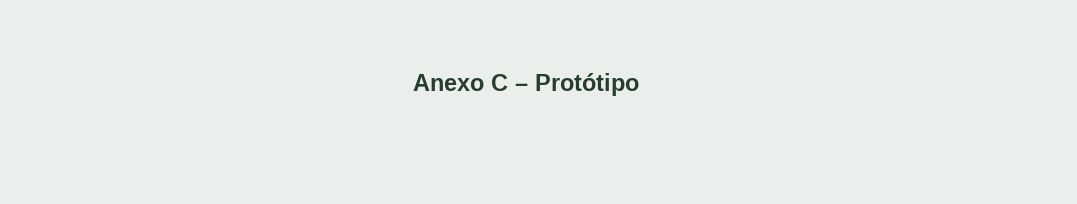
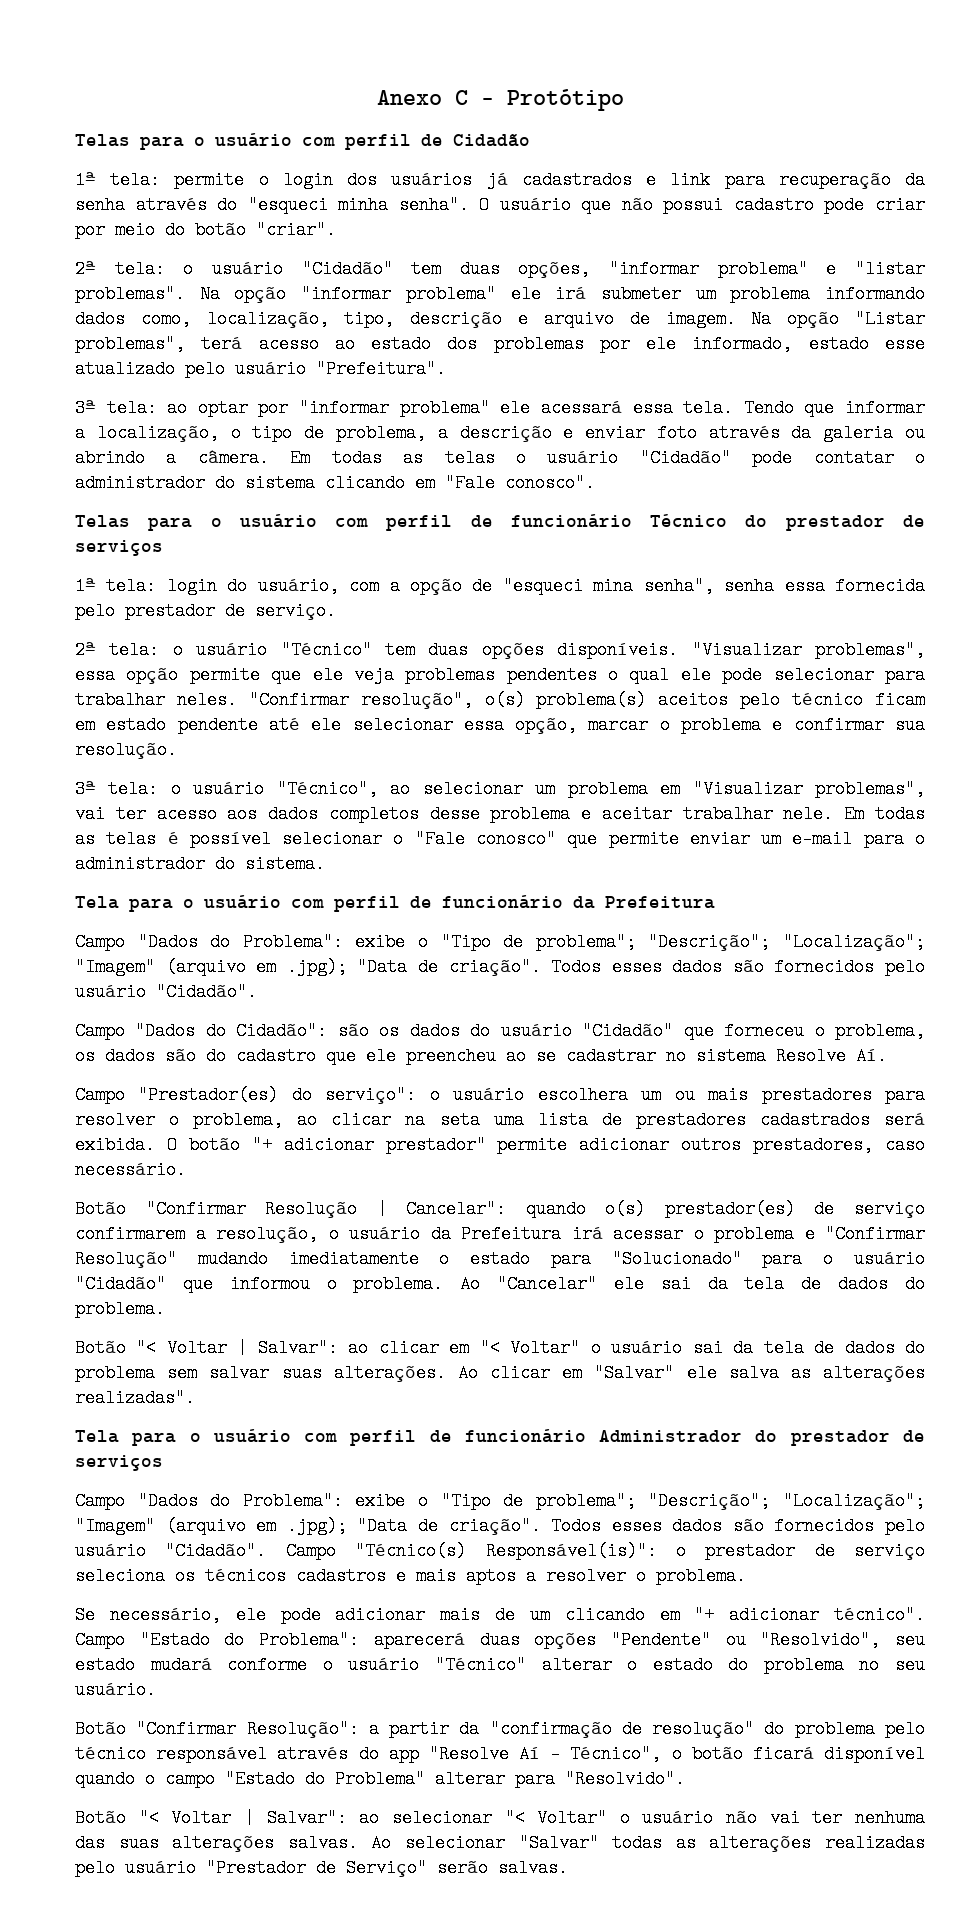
(639, 84) none -> [75,133,530,150] [75,171,926,189] [75,196,926,214] [75,221,336,239] [75,260,925,278] [75,285,926,303] [75,310,926,328] [75,335,925,353] [75,360,446,378] [75,399,926,417] [75,424,926,442] [75,449,925,467] [75,474,595,492] [75,514,925,531] [75,540,163,556] [75,577,926,595] [75,602,336,620] [75,641,925,659] [75,666,925,684] [75,691,926,709] [75,716,925,734] [75,741,177,759] [75,780,926,798] [75,805,925,823] [75,830,926,848] [75,855,325,873] [75,895,715,912] [75,933,926,951] [75,958,926,976] [75,983,257,1001] [75,1022,925,1040] [75,1047,887,1065] [75,1086,926,1104] [75,1111,925,1129] [75,1136,925,1154] [75,1161,186,1179] [75,1200,925,1218] [75,1225,925,1243] [75,1250,926,1268] [75,1275,925,1293] [75,1300,165,1318] [75,1339,926,1357] [75,1364,925,1382] [75,1389,195,1407] [75,1429,925,1446] [75,1455,163,1471] [75,1492,926,1510] [75,1517,926,1535] [75,1542,925,1560] [75,1567,746,1585] [75,1606,925,1624] [75,1631,926,1649] [75,1656,926,1674] [75,1681,156,1699] [75,1720,925,1738] [75,1745,925,1763] [75,1770,685,1788] [75,1809,925,1827] [75,1834,926,1852] [75,1859,568,1877] // Telas para o usuário com perfil de Cidadão // 1ª tela: permite o login dos usuários já cadastrados e link para recuperação da senha através do "esqueci minha senha". O usuário que não possui cadastro pode criar por meio do botão "criar". // 2ª tela: o usuário "Cidadão" tem duas opções, "informar problema" e "listar problemas". Na opção "informar problema" ele irá submeter um problema informando dados como, localização, tipo, descrição e arquivo de imagem. Na opção "Listar problemas", terá acesso ao estado dos problemas por ele informado, estado esse atualizado pelo usuário "Prefeitura". // 3ª tela: ao optar por "informar problema" ele acessará essa tela. Tendo que informar a localização, o tipo de problema, a descrição e enviar foto através da galeria ou abrindo a câmera. Em todas as telas o usuário "Cidadão" pode contatar o administrador do sistema clicando em "Fale conosco". // Telas para o usuário com perfil de funcionário Técnico do prestador de serviços // 1ª tela: login do usuário, com a opção de "esqueci mina senha", senha essa fornecida pelo prestador de serviço. // 2ª tela: o usuário "Técnico" tem duas opções disponíveis. "Visualizar problemas", essa opção permite que ele veja problemas pendentes o qual ele pode selecionar para trabalhar neles. "Confirmar resolução", o(s) problema(s) aceitos pelo técnico ficam em estado pendente até ele selecionar essa opção, marcar o problema e confirmar sua resolução. // 3ª tela: o usuário "Técnico", ao selecionar um problema em "Visualizar problemas", vai ter acesso aos dados completos desse problema e aceitar trabalhar nele. Em todas as telas é possível selecionar o "Fale conosco" que permite enviar um e-mail para o administrador do sistema. // Tela para o usuário com perfil de funcionário da Prefeitura // Campo "Dados do Problema": exibe o "Tipo de problema"; "Descrição"; "Localização"; "Imagem" (arquivo em .jpg); "Data de criação". Todos esses dados são fornecidos pelo usuário "Cidadão". // Campo "Dados do Cidadão": são os dados do usuário "Cidadão" que forneceu o problema, os dados são do cadastro que ele preencheu ao se cadastrar no sistema Resolve Aí. // Campo "Prestador(es) do serviço": o usuário escolhera um ou mais prestadores para resolver o problema, ao clicar na seta uma lista de prestadores cadastrados será exibida. O botão "+ adicionar prestador" permite adicionar outros prestadores, caso necessário. // Botão "Confirmar Resolução | Cancelar": quando o(s) prestador(es) de serviço confirmarem a resolução, o usuário da Prefeitura irá acessar o problema e "Confirmar Resolução" mudando imediatamente o estado para "Solucionado" para o usuário "Cidadão" que informou o problema. Ao "Cancelar" ele sai da tela de dados do problema. // Botão "< Voltar | Salvar": ao clicar em "< Voltar" o usuário sai da tela de dados do problema sem salvar suas alterações. Ao clicar em "Salvar" ele salva as alterações realizadas". // Tela para o usuário com perfil de funcionário Administrador do prestador de serviços // Campo "Dados do Problema": exibe o "Tipo de problema"; "Descrição"; "Localização"; "Imagem" (arquivo em .jpg); "Data de criação". Todos esses dados são fornecidos pelo usuário "Cidadão". Campo "Técnico(s) Responsável(is)": o prestador de serviço seleciona os técnicos cadastros e mais aptos a resolver o problema. // Se necessário, ele pode adicionar mais de um clicando em "+ adicionar técnico". Campo "Estado do Problema": aparecerá duas opções "Pendente" ou "Resolvido", seu estado mudará conforme o usuário "Técnico" alterar o estado do problema no seu usuário. // Botão "Confirmar Resolução": a partir da "confirmação de resolução" do problema pelo técnico responsável através do app "Resolve Aí - Técnico", o botão ficará disponível quando o campo "Estado do Problema" alterar para "Resolvido". // Botão "< Voltar | Salvar": ao selecionar "< Voltar" o usuário não vai ter nenhuma das suas alterações salvas. Ao selecionar "Salvar" todas as alterações realizadas pelo usuário "Prestador de Serviço" serão salvas.

